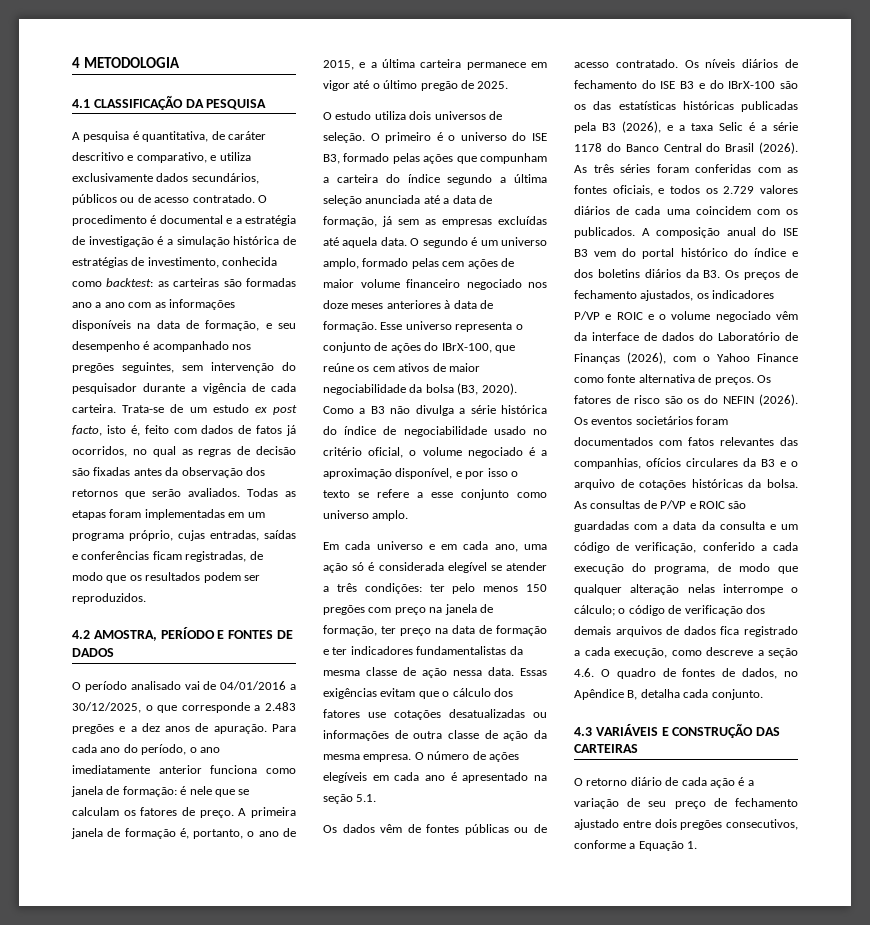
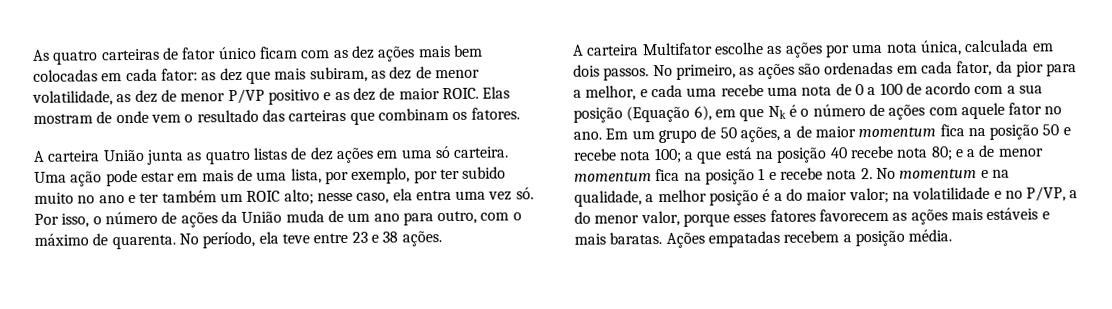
[72,57,180,68] [72,95,267,110] [72,131,266,142] [72,152,251,163] [72,173,259,184] [72,194,267,205] [72,215,296,226] [72,236,296,247] [72,257,278,268] [72,278,296,287] [72,299,235,310] [72,320,296,331] [72,341,252,352] [72,362,296,373] [72,383,296,394] [72,404,297,415] [72,425,296,436] [72,446,296,457] [72,467,265,478] [72,488,296,499] [72,509,265,520] [72,530,296,541] [72,551,263,562] [72,572,260,583] [72,593,146,604] [72,627,293,641] [72,648,114,657] [72,681,296,692] [72,702,296,713] [72,723,296,734] [72,744,220,755] [72,765,296,774] [71,786,250,797] [72,807,296,818] [71,828,296,839] [323,59,547,70] [323,80,509,91] [323,111,502,120] [323,132,547,143] [323,153,547,164] [323,174,547,185] [323,195,492,206] [323,216,547,227] [323,237,547,248] [323,258,514,269] [323,279,547,290] [323,300,493,309] [323,321,523,332] [323,342,515,353] [323,363,480,372] [323,383,517,395] [323,405,547,416] [323,426,547,437] [323,447,547,458] [323,468,518,479] [323,489,547,500] [323,510,409,521] [323,541,547,552] [323,562,547,573] [323,583,547,594] [323,604,493,615] [323,625,547,636] [323,646,523,655] [323,667,547,678] [323,688,513,699] [323,709,547,720] [323,730,547,741] [323,751,519,762] [323,772,547,783] [323,794,377,804] [323,824,547,835] [574,59,798,68] [574,80,798,89] [574,101,798,112] [574,121,798,133] [574,142,798,154] [574,164,798,173] [574,185,798,196] [574,206,798,215] [574,227,798,238] [574,248,798,259] [574,269,798,280] [574,290,775,301] [574,311,798,322] [574,332,798,341] [574,352,798,364] [574,374,771,385] [574,394,798,406] [574,416,729,425] [574,437,798,446] [574,458,798,469] [574,479,798,490] [574,500,747,509] [574,521,798,532] [574,542,798,553] [574,563,798,574] [574,584,798,595] [574,605,765,616] [574,626,798,637] [574,647,798,658] [574,668,798,679] [574,689,763,700] [574,723,781,738] [574,744,638,753] [574,777,754,788] [574,798,798,809] [574,819,798,830] [574,840,698,851] 4 METODOLOGIA // 4.1 CLASSIFICAÇÃO DA PESQUISA // A pesquisa é quantitativa, de caráter descritivo e comparativo, e utiliza exclusivamente dados secundários, públicos ou de acesso contratado. O procedimento é documental e a estratégia de investigação é a simulação histórica de estratégias de investimento, conhecida como backtest: as carteiras são formadas ano a ano com as informações disponíveis na data de formação, e seu desempenho é acompanhado nos pregões seguintes, sem intervenção do pesquisador durante a vigência de cada carteira. Trata-se de um estudo ex post facto, isto é, feito com dados de fatos já ocorridos, no qual as regras de decisão são fixadas antes da observação dos retornos que serão avaliados. Todas as etapas foram implementadas em um programa próprio, cujas entradas, saídas e conferências ficam registradas, de modo que os resultados podem ser reproduzidos. // 4.2 AMOSTRA, PERÍODO E FONTES DE DADOS // O período analisado vai de 04/01/2016 a 30/12/2025, o que corresponde a 2.483 pregões e a dez anos de apuração. Para cada ano do período, o ano imediatamente anterior funciona como janela de formação: é nele que se calculam os fatores de preço. A primeira janela de formação é, portanto, o ano de 2015, e a última carteira permanece em vigor até o último pregão de 2025. // O estudo utiliza dois universos de seleção. O primeiro é o universo do ISE B3, formado pelas ações que compunham a carteira do índice segundo a última seleção anunciada até a data de formação, já sem as empresas excluídas até aquela data. O segundo é um universo amplo, formado pelas cem ações de maior volume financeiro negociado nos doze meses anteriores à data de formação. Esse universo representa o conjunto de ações do IBrX-100, que reúne os cem ativos de maior negociabilidade da bolsa (B3, 2020). Como a B3 não divulga a série histórica do índice de negociabilidade usado no critério oficial, o volume negociado é a aproximação disponível, e por isso o texto se refere a esse conjunto como universo amplo. // Em cada universo e em cada ano, uma ação só é considerada elegível se atender a três condições: ter pelo menos 150 pregões com preço na janela de formação, ter preço na data de formação e ter indicadores fundamentalistas da mesma classe de ação nessa data. Essas exigências evitam que o cálculo dos fatores use cotações desatualizadas ou informações de outra classe de ação da mesma empresa. O número de ações elegíveis em cada ano é apresentado na seção 5.1. // Os dados vêm de fontes públicas ou de acesso contratado. Os níveis diários de fechamento do ISE B3 e do IBrX-100 são os das estatísticas históricas publicadas pela B3 (2026), e a taxa Selic é a série 1178 do Banco Central do Brasil (2026). As três séries foram conferidas com as fontes oficiais, e todos os 2.729 valores diários de cada uma coincidem com os publicados. A composição anual do ISE B3 vem do portal histórico do índice e dos boletins diários da B3. Os preços de fechamento ajustados, os indicadores P/VP e ROIC e o volume negociado vêm da interface de dados do Laboratório de Finanças (2026), com o Yahoo Finance como fonte alternativa de preços. Os fatores de risco são os do NEFIN (2026). Os eventos societários foram documentados com fatos relevantes das companhias, ofícios circulares da B3 e o arquivo de cotações históricas da bolsa. As consultas de P/VP e ROIC são guardadas com a data da consulta e um código de verificação, conferido a cada execução do programa, de modo que qualquer alteração nelas interrompe o cálculo; o código de verificação dos demais arquivos de dados fica registrado a cada execução, como descreve a seção 4.6. O quadro de fontes de dados, no Apêndice B, detalha cada conjunto. // 4.3 VARIÁVEIS E CONSTRUÇÃO DAS CARTEIRAS // O retorno diário de cada ação é a variação de seu preço de fechamento ajustado entre dois pregões consecutivos, conforme a Equação 1. -> [32,44,483,65] [33,66,480,84] [32,86,511,106] [33,107,520,125] [33,145,510,165] [34,166,507,187] [34,187,534,205] [34,210,522,228] [34,231,442,250] [572,39,1054,58] [573,60,1078,81] [573,82,1044,101] [573,102,1063,123] [573,124,1071,144] [573,144,1044,164] [574,167,1010,185] [574,186,1079,207] [574,207,1050,227] [574,229,953,248] As quatro carteiras de fator único ficam com as dez ações mais bem colocadas em cada fator: as dez que mais subiram, as dez de menor volatilidade, as dez de menor P/VP positivo e as dez de maior ROIC. Elas mostram de onde vem o resultado das carteiras que combinam os fatores. // A carteira União junta as quatro listas de dez ações em uma só carteira. Uma ação pode estar em mais de uma lista, por exemplo, por ter subido muito no ano e ter também um ROIC alto; nesse caso, ela entra uma vez só. Por isso, o número de ações da União muda de um ano para outro, com o máximo de quarenta. No período, ela teve entre 23 e 38 ações. // A carteira Multifator escolhe as ações por uma nota única, calculada em dois passos. No primeiro, as ações são ordenadas em cada fator, da pior para a melhor, e cada uma recebe uma nota de 0 a 100 de acordo com a sua posição (Equação 6), em que Nk é o número de ações com aquele fator no ano. Em um grupo de 50 ações, a de maior momentum fica na posição 50 e recebe nota 100; a que está na posição 40 recebe nota 80; e a de menor momentum fica na posição 1 e recebe nota 2. No momentum e na qualidade, a melhor posição é a do maior valor; na volatilidade e no P/VP, a do menor valor, porque esses fatores favorecem as ações mais estáveis e mais baratas. Ações empatadas recebem a posição média.

